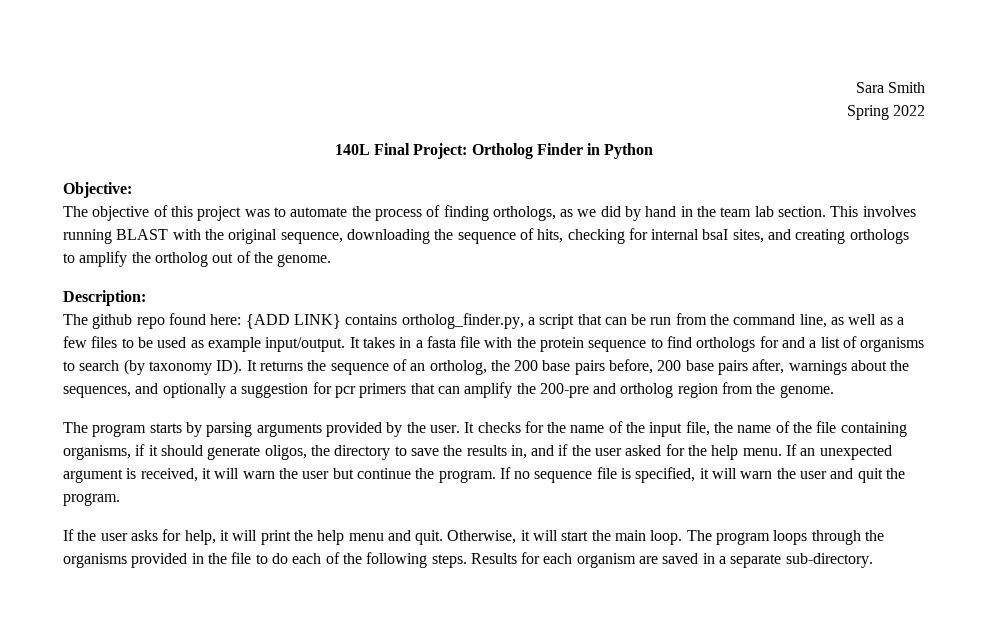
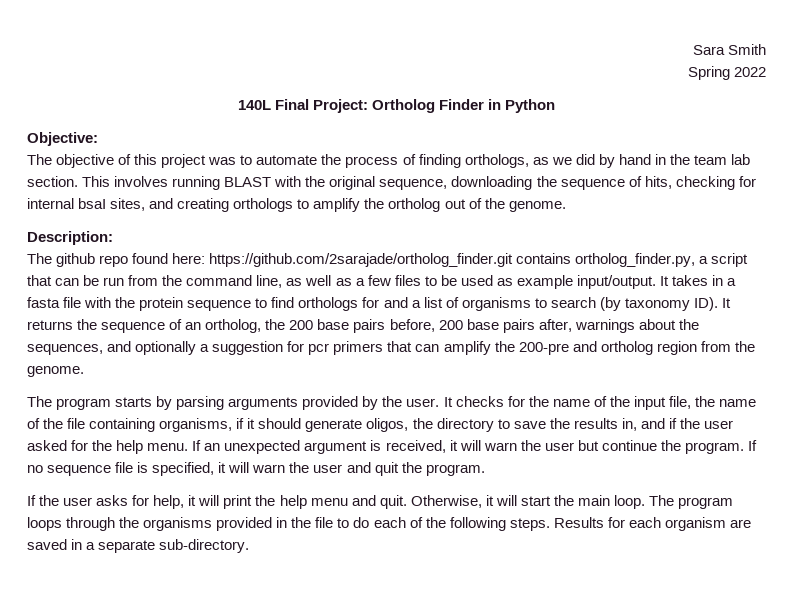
[245,314,341,329] {ADD LINK} -> [209,253,514,267] https://github.com/2sarajade/ortholog_finder.git

